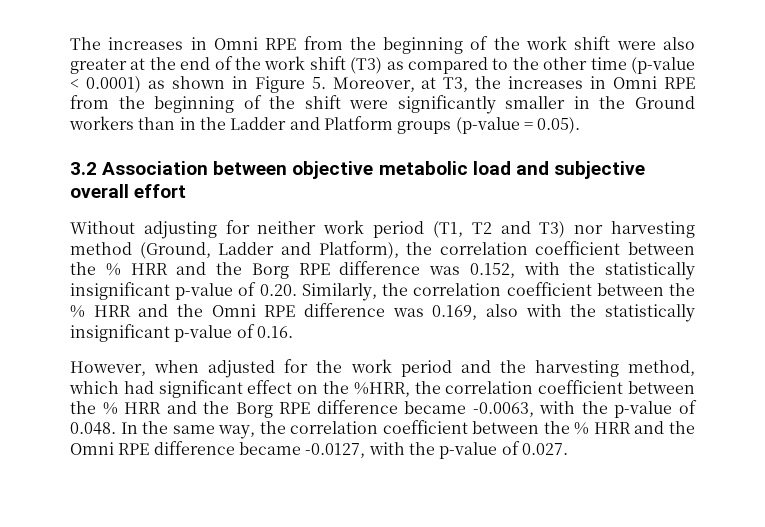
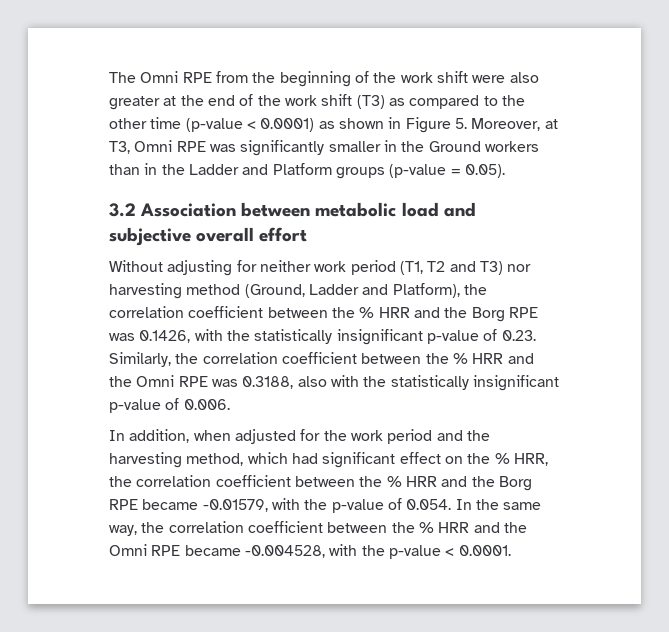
[108,37,207,50] increases in -> (136, 77) none
[475,76,696,89] [70,95,389,113] the increases in Omni RPE from the beginning of the shift were -> [134,140,236,152] Omni RPE was
[292,161,374,179] objective -> (311, 209) none
[339,261,695,280] [70,282,297,300] difference was 0.152, with the statistically insignificant p-value of 0.20. -> [109,329,536,345] was 0.1426, with the statistically insignificant p-value of 0.23.
[304,303,478,320] difference was 0.169, -> [211,376,294,389] was 0.3188,
[256,326,293,338] [70,361,146,376] 0.16. // However, -> [183,399,230,410] [109,429,190,443] 0.006. // In addition,
[353,382,410,397] %HRR, -> [494,453,548,466] % HRR,
[316,400,698,418] [70,422,116,435] difference became -0.0063, with the p-value of 0.048. -> [142,498,452,513] became -0.01579, with the p-value of 0.054.
[153,441,568,459] difference became -0.0127, with the p-value of 0.027. -> [184,544,511,559] became -0.004528, with the p-value < 0.0001.

